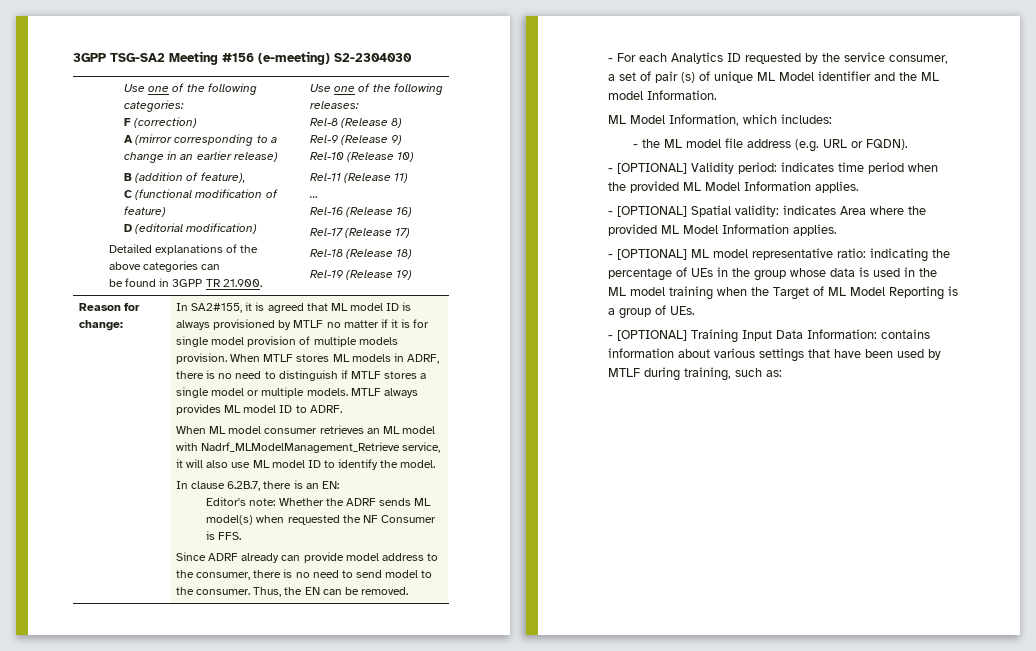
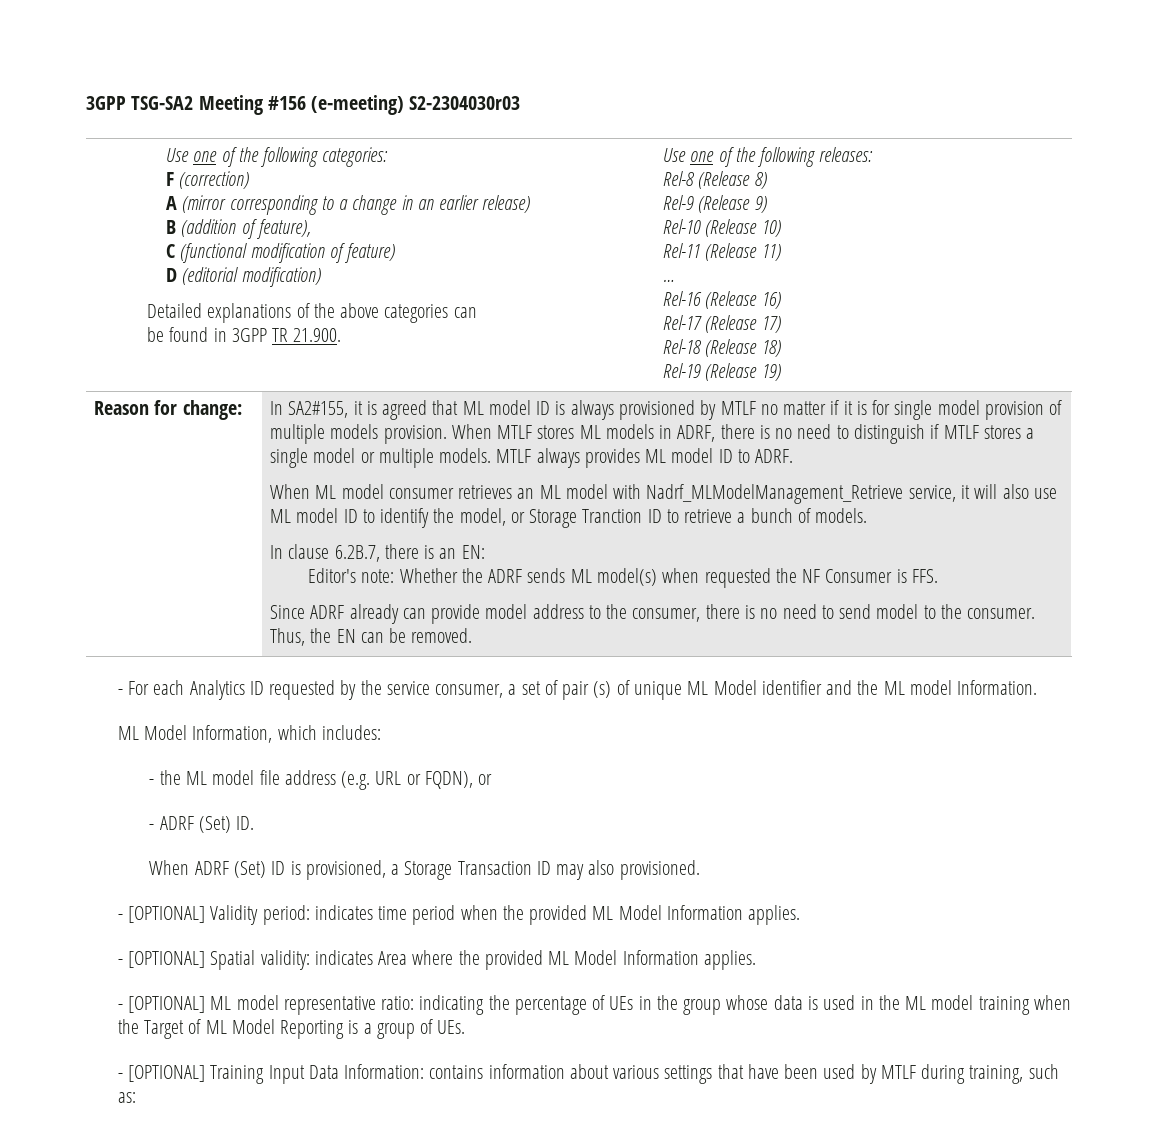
[334,53,412,62] S2-2304030 -> [409,96,521,110] S2-2304030r03
[400,460,436,468] model. -> [459,508,868,528] model, or Storage Tranction ID to retrieve a bunch of models.
[866,139,909,150] FQDN). -> [424,771,493,789] [149,816,255,833] [149,860,700,880] FQDN), or // - ADRF (Set) ID. // When ADRF (Set) ID is provisioned, a Storage Transaction ID may also provisioned.

